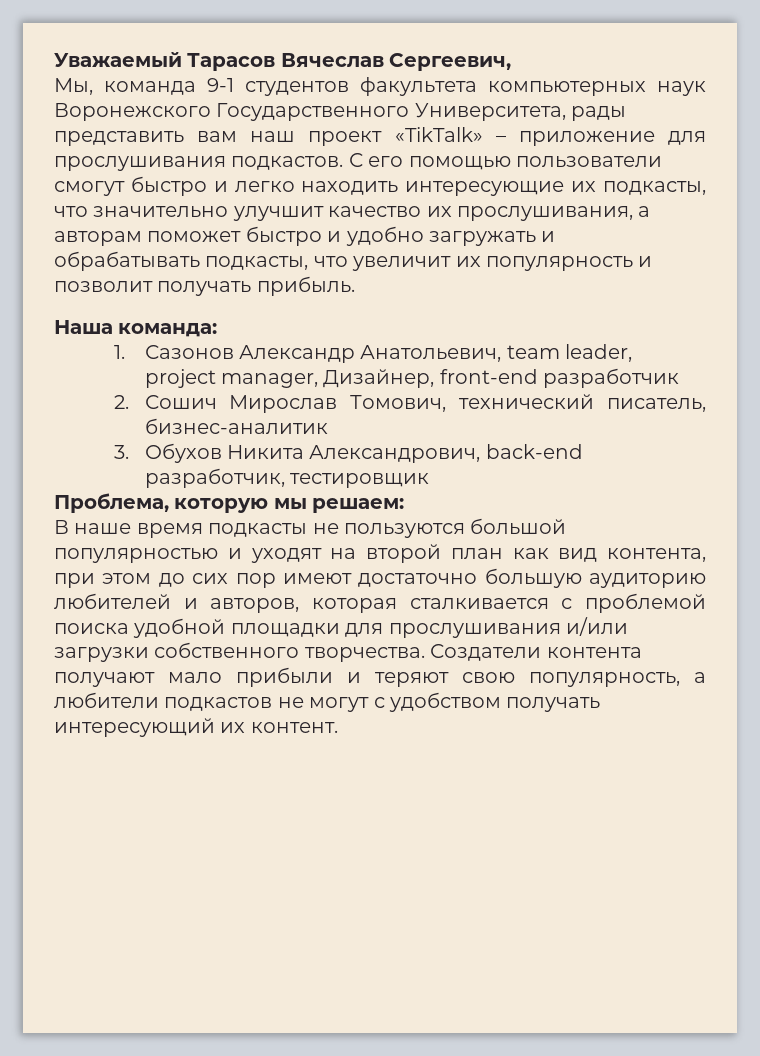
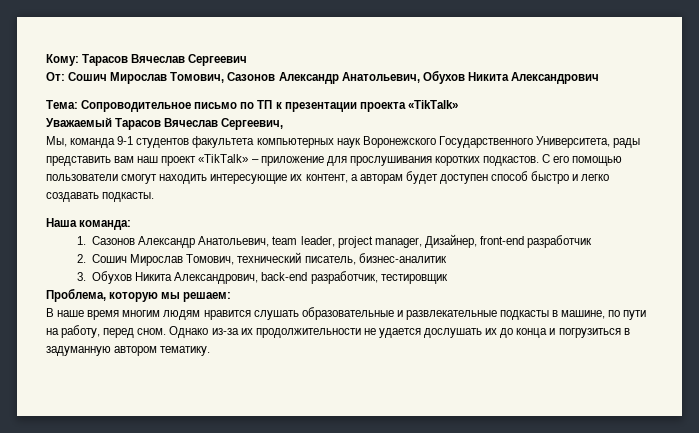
(54, 59) none -> [46,54,248,66] [46,70,599,84] [46,100,458,112] Кому: Тарасов Вячеслав Сергеевич // От: Сошич Мирослав Томович, Сазонов Александр Анатольевич, Обухов Никита Александрович // Тема: Сопроводительное письмо по ТП к презентации проекта «TikTalk» //
(226, 163) none -> [434,156,480,166] коротких
[130,176,706,196] [54,206,651,221] [54,226,556,246] [54,251,653,271] [54,276,355,296] быстро и легко находить интересующие их подкасты, что значительно улучшит качество их прослушивания, а авторам поможет быстро и удобно загружать и обрабатывать подкасты, что увеличит их популярность и позволит получать прибыль. -> [159,171,610,184] [46,192,155,202] находить интересующие их контент, а авторам будет доступен способ быстро и легко создавать подкасты.
[208,518,567,538] [54,544,706,563] [54,568,706,588] [54,593,707,613] [54,617,628,638] [54,642,642,662] [54,667,706,687] [54,692,601,712] [54,718,338,737] подкасты не пользуются большой популярностью и уходят на второй план как вид контента, при этом до сих пор имеют достаточно большую аудиторию любителей и авторов, которая сталкивается с проблемой поиска удобной площадки для прослушивания и/или загрузки собственного творчества. Создатели контента получают мало прибыли и теряют свою популярность, а любители подкастов не могут с удобством получать интересующий их контент. -> [122,307,647,320] [46,325,630,338] [46,346,211,356] многим людям нравится слушать образовательные и развлекательные подкасты в машине, по пути на работу, перед сном. Однако из-за их продолжительности не удается дослушать их до конца и погрузиться в задуманную автором тематику.

